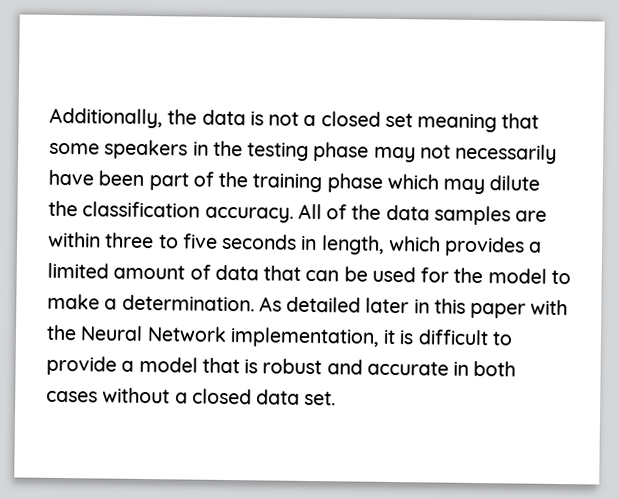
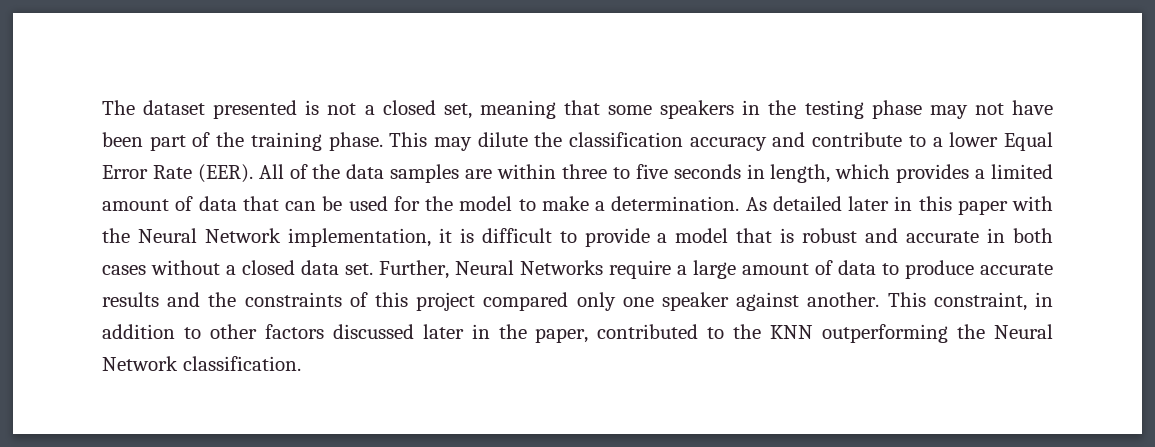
[49,107,246,129] Additionally, the data -> [102,100,298,119] The dataset presented
[384,112,413,128] set -> [443,103,472,119] set,
[455,143,558,164] necessarily -> (1004, 109) none
[326,173,439,193] phase which -> [328,132,428,151] phase. This
[204,206,294,223] accuracy. -> [689,132,1054,151] [102,164,253,183] accuracy and contribute to a lower Equal Error Rate (EER).
(337, 398) none -> [379,260,1053,279] [102,292,1054,311] [102,324,1053,343] [102,356,301,371] Further, Neural Networks require a large amount of data to produce accurate results and the constraints of this project compared only one speaker against another. This constraint, in addition to other factors discussed later in the paper, contributed to the KNN outperforming the Neural Network classification.

